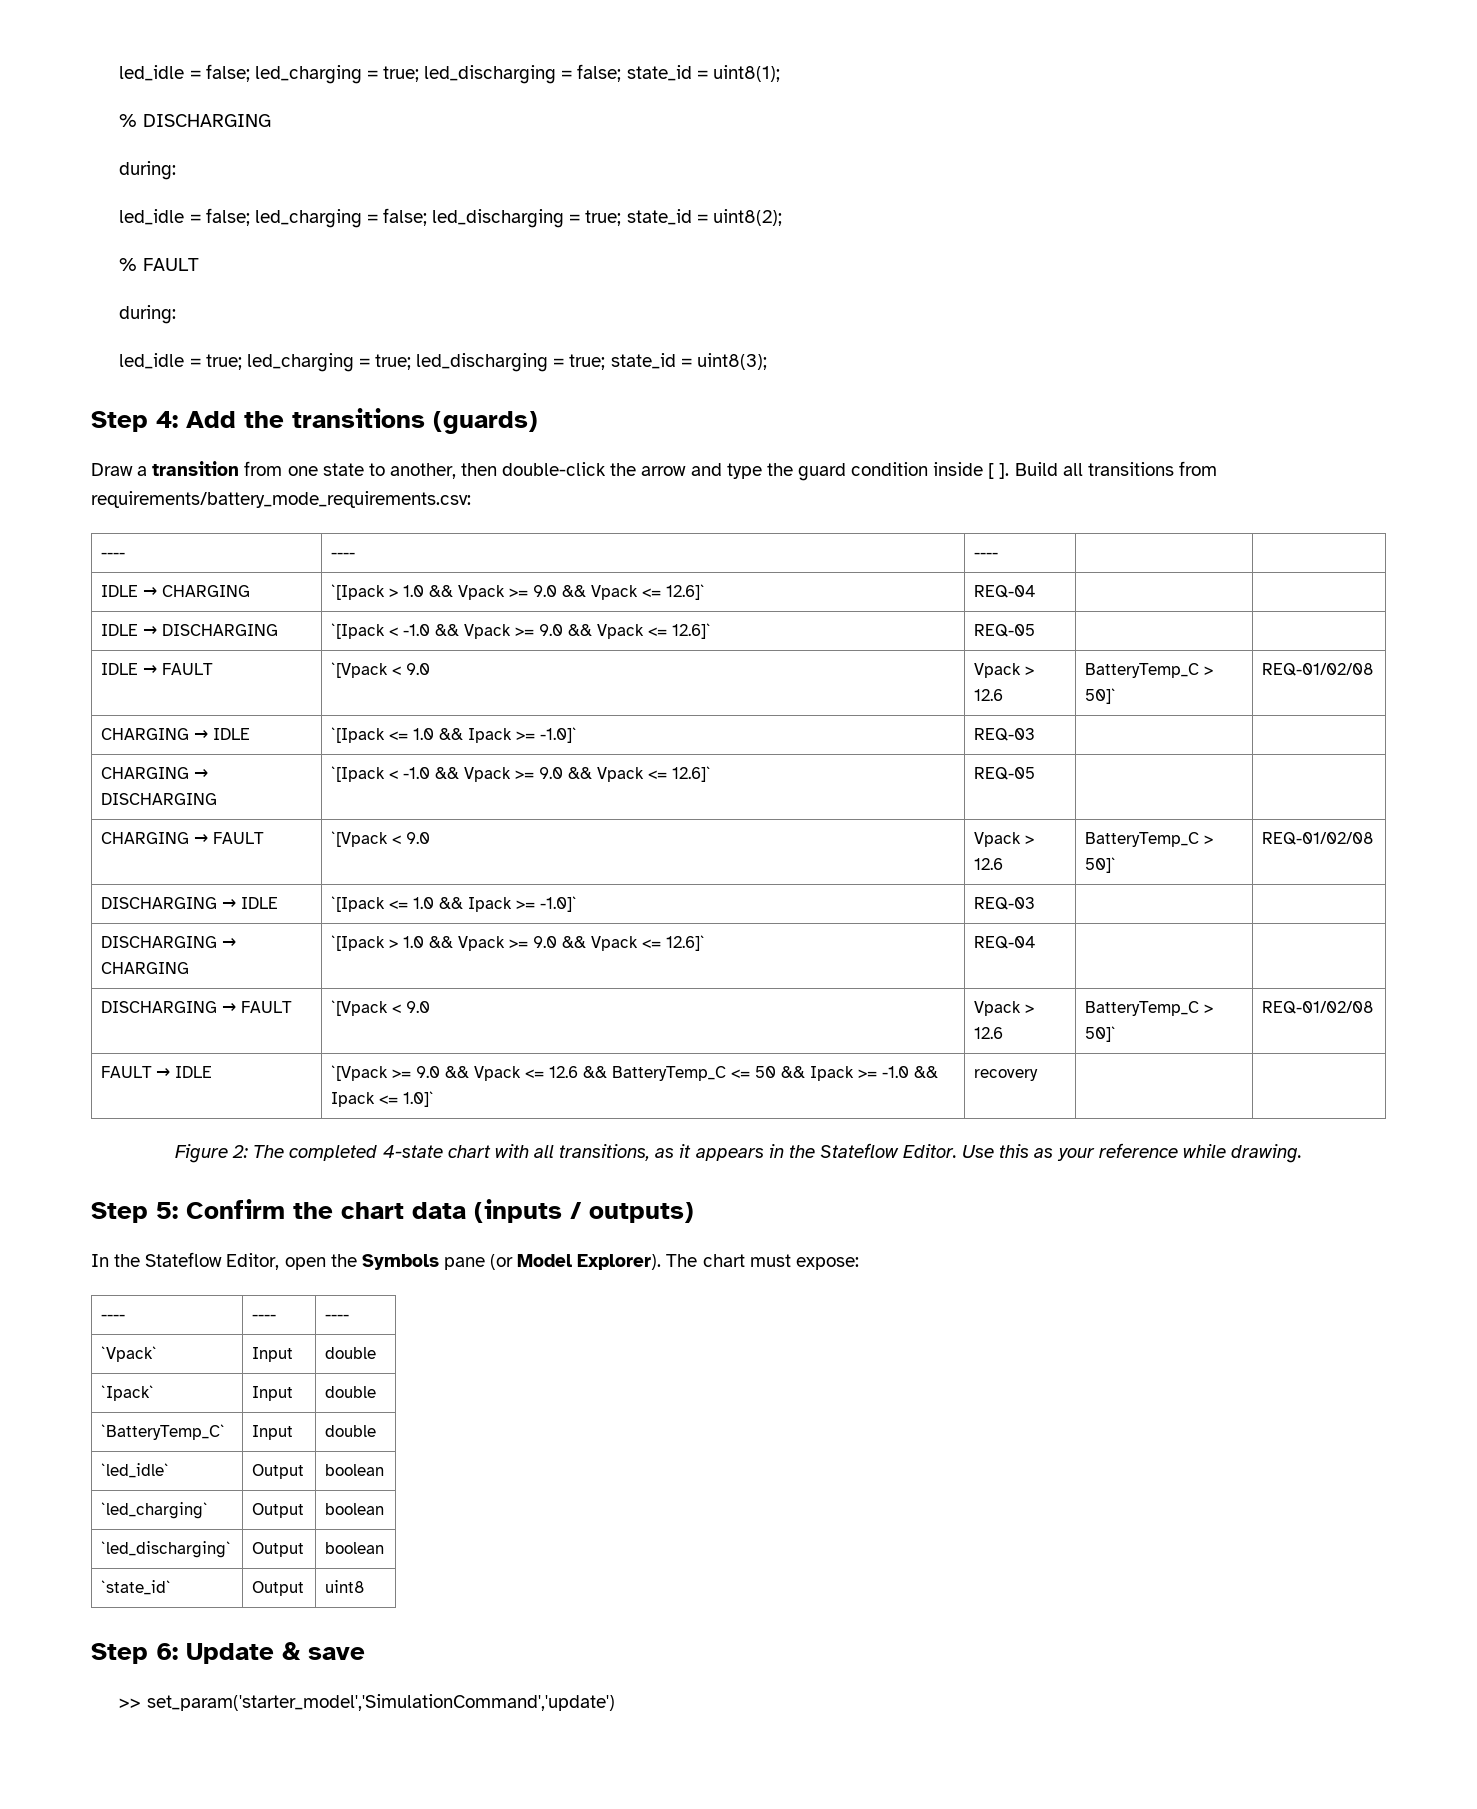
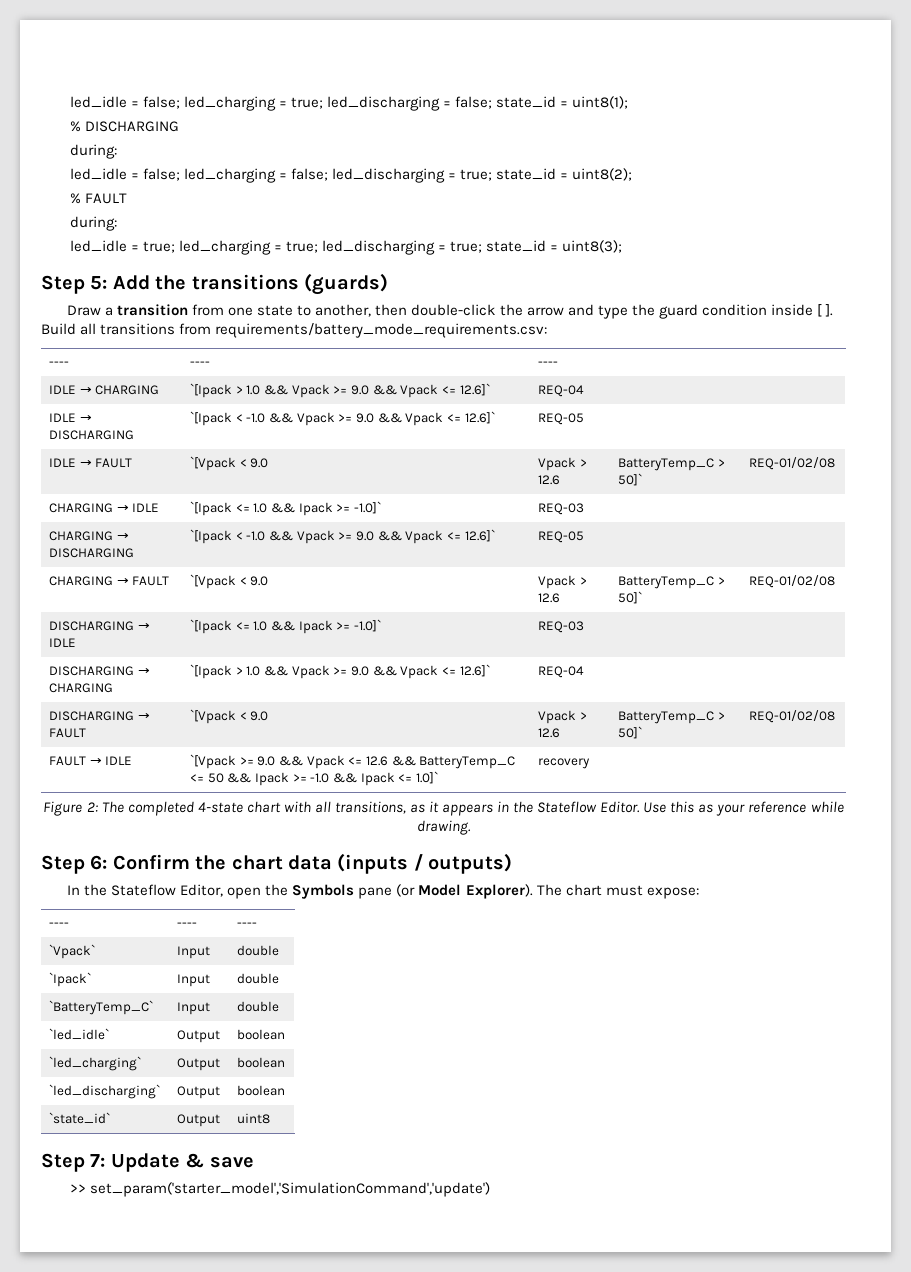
[156,411,178,428] 4: -> [90,276,108,290] 5:
[156,1202,178,1219] 5: -> [90,855,108,870] 6:
[156,1643,178,1660] 6: -> [90,1154,106,1167] 7:

